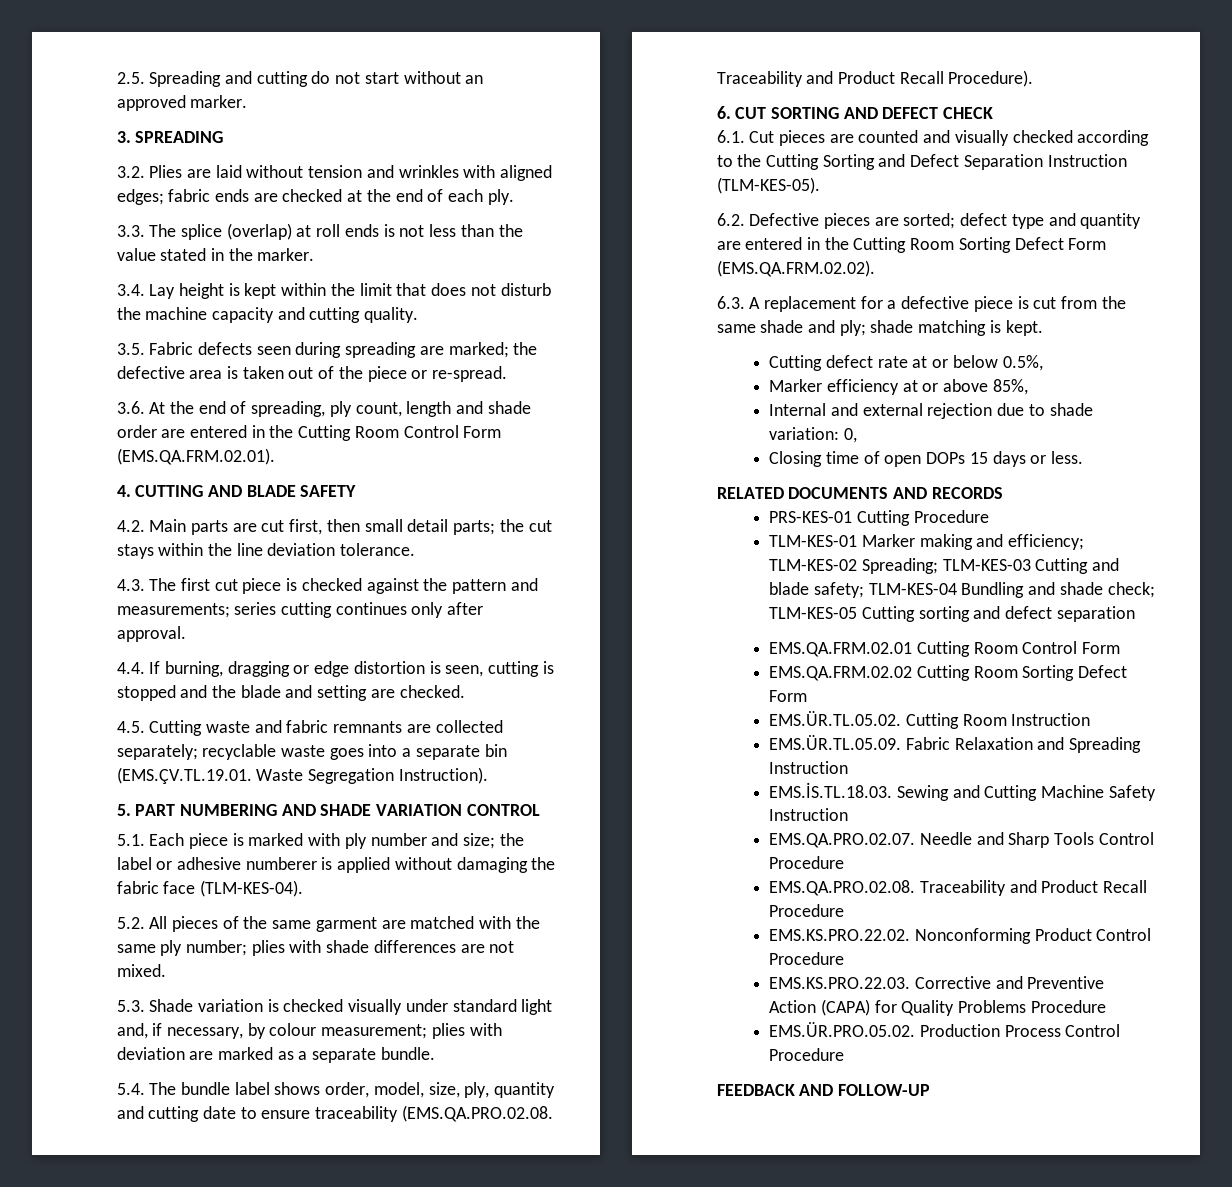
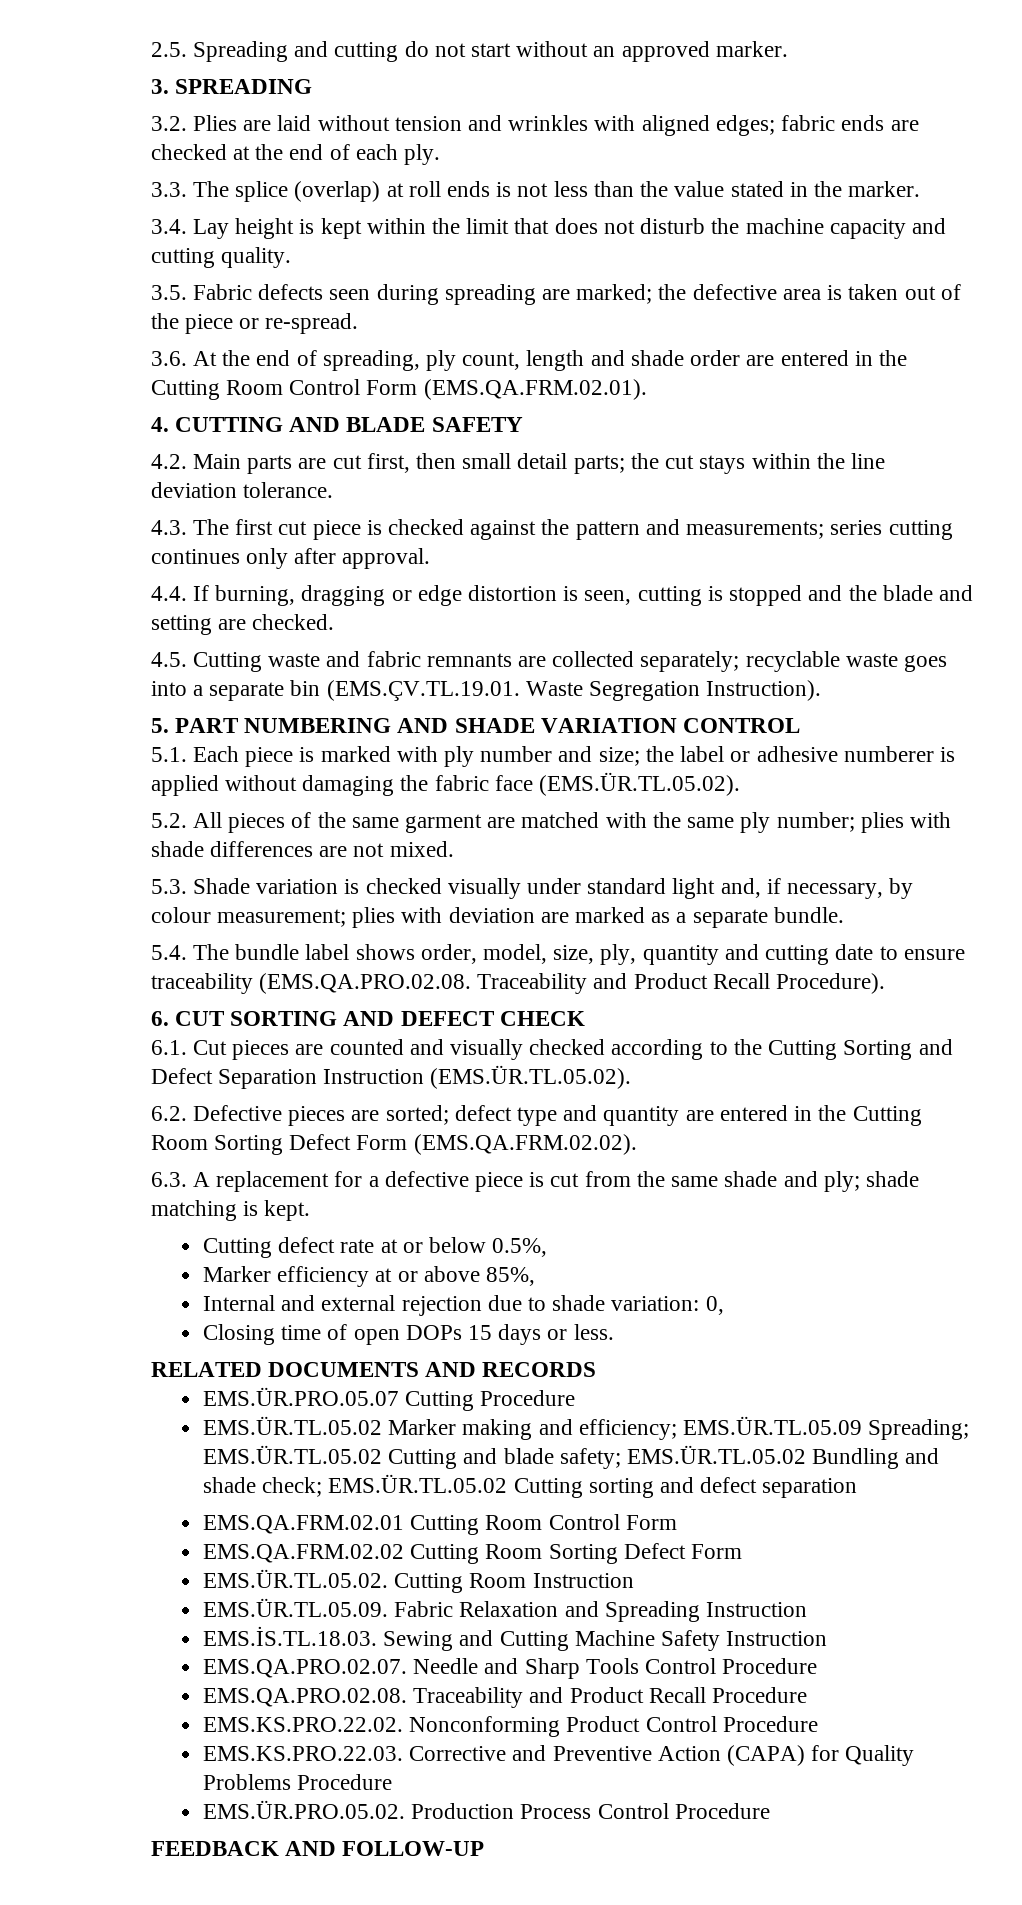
[199,880,303,897] (TLM-KES-04). -> [539,772,741,796] (EMS.ÜR.TL.05.02).
[716,177,820,194] (TLM-KES-05). -> [430,1065,632,1089] (EMS.ÜR.TL.05.02).
[769,511,853,523] PRS-KES-01 -> [202,1387,399,1406] EMS.ÜR.PRO.05.07
[769,535,858,547] TLM-KES-01 -> [202,1416,382,1435] EMS.ÜR.TL.05.02
[769,558,1031,574] TLM-KES-02 Spreading; TLM-KES-03 -> [682,1416,970,1440] [202,1445,382,1464] EMS.ÜR.TL.05.09 Spreading; EMS.ÜR.TL.05.02
[868,583,957,595] TLM-KES-04 -> [626,1445,806,1464] EMS.ÜR.TL.05.02
[769,607,858,619] TLM-KES-05 -> [328,1474,508,1493] EMS.ÜR.TL.05.02

